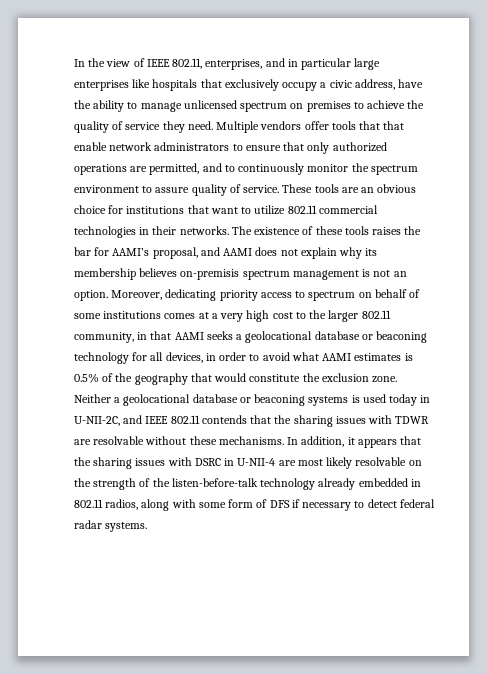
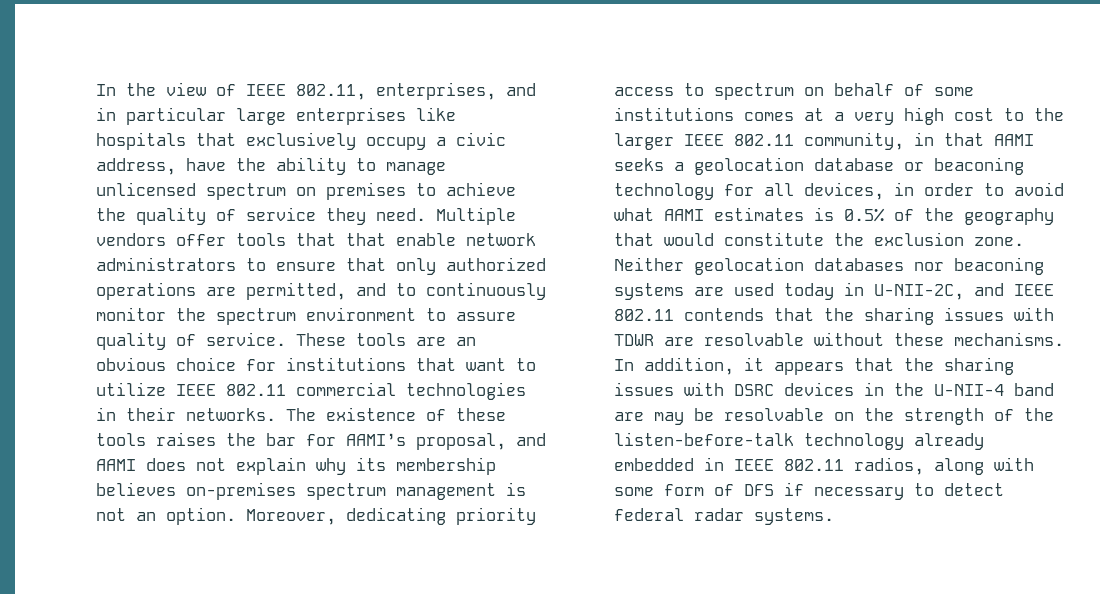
(286, 210) none -> [175,384,216,396] IEEE
[180,269,240,280] on-premisis -> [185,482,296,500] on-premises
(359, 316) none -> [683,134,724,146] IEEE
[245,331,313,343] geolocational -> [693,157,804,175] geolocation
[114,394,251,406] a geolocational database or -> [693,257,944,275] geolocation databases nor
[351,395,360,403] is -> [693,287,724,296] are
[224,457,353,469] in U-NII-4 are most likely -> [783,382,1054,396] [613,408,714,425] devices in the U-NII-4 band are may be
(421, 483) none -> [733,459,774,471] IEEE

